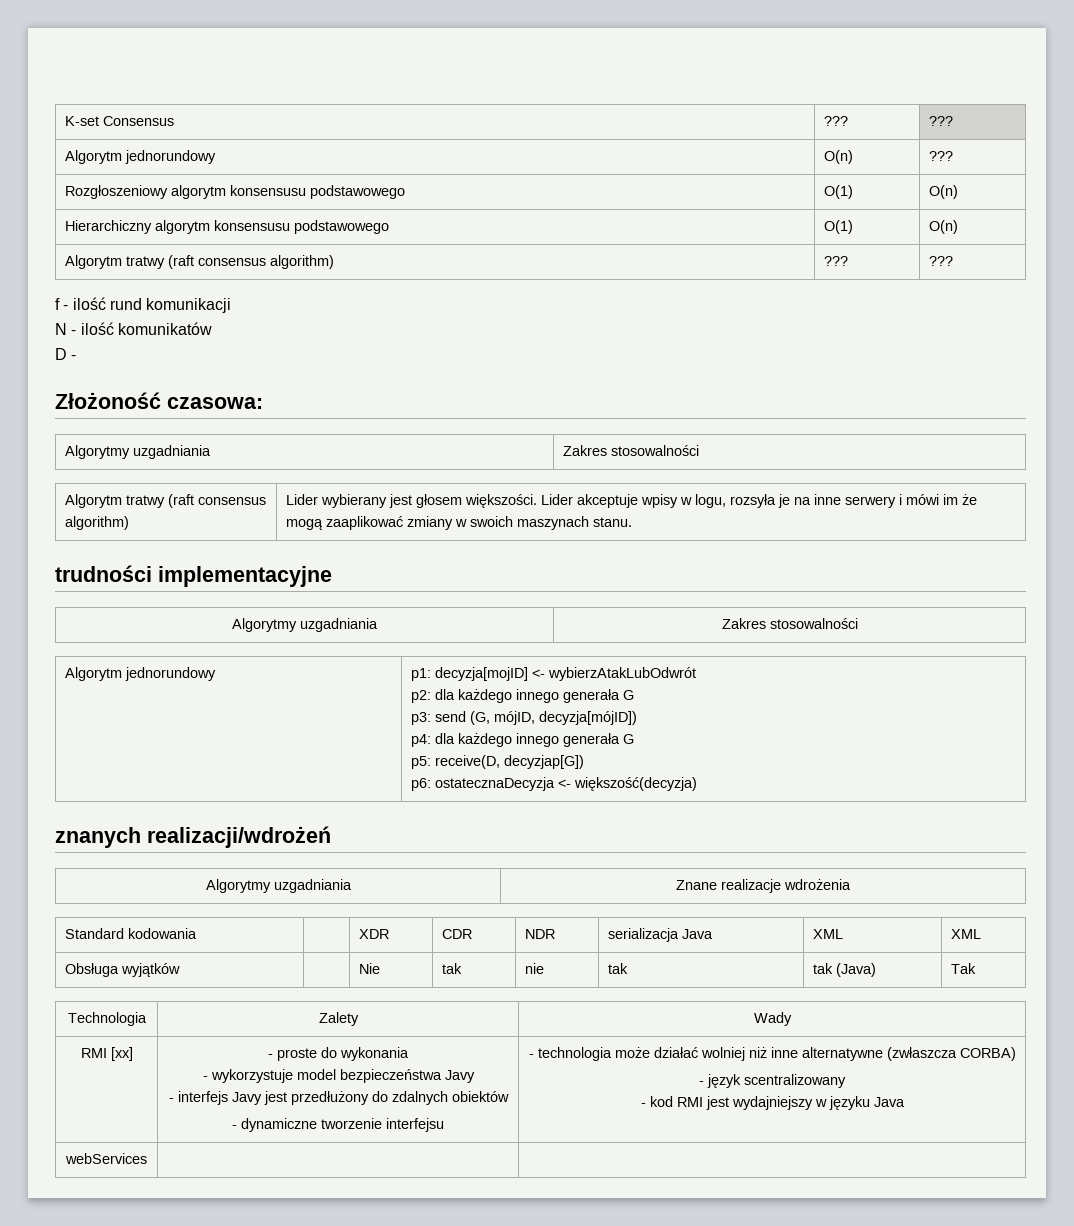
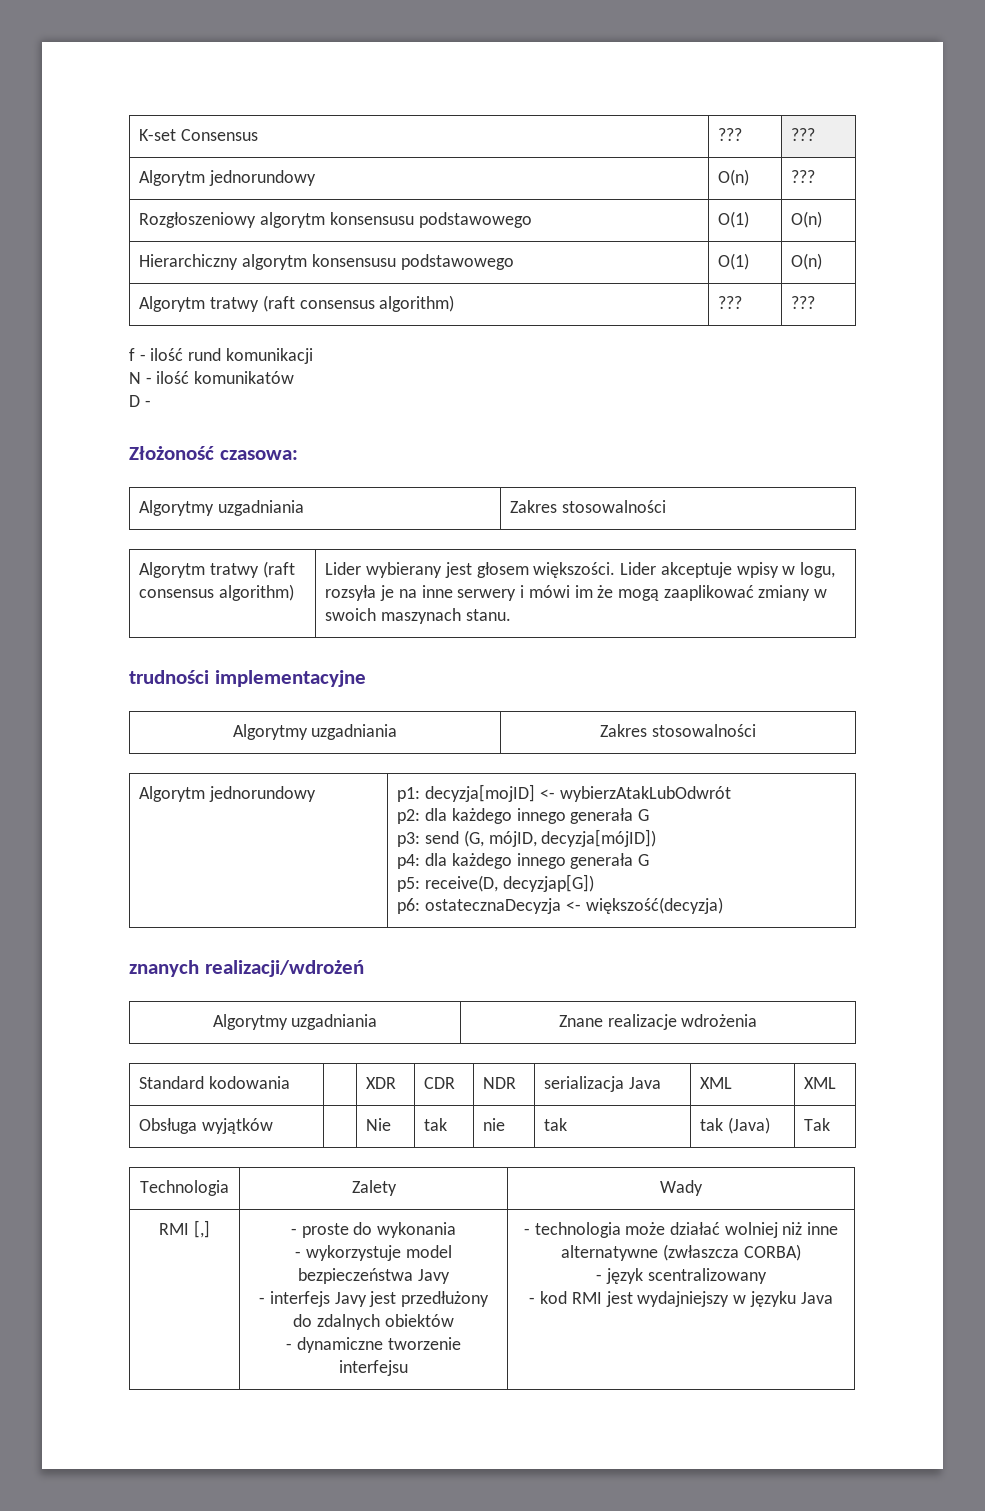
[110,1047,133,1061] [xx] -> [193,1220,210,1238] [,]
[65,1153,147,1164] // webServices | | -> (833, 1298) none

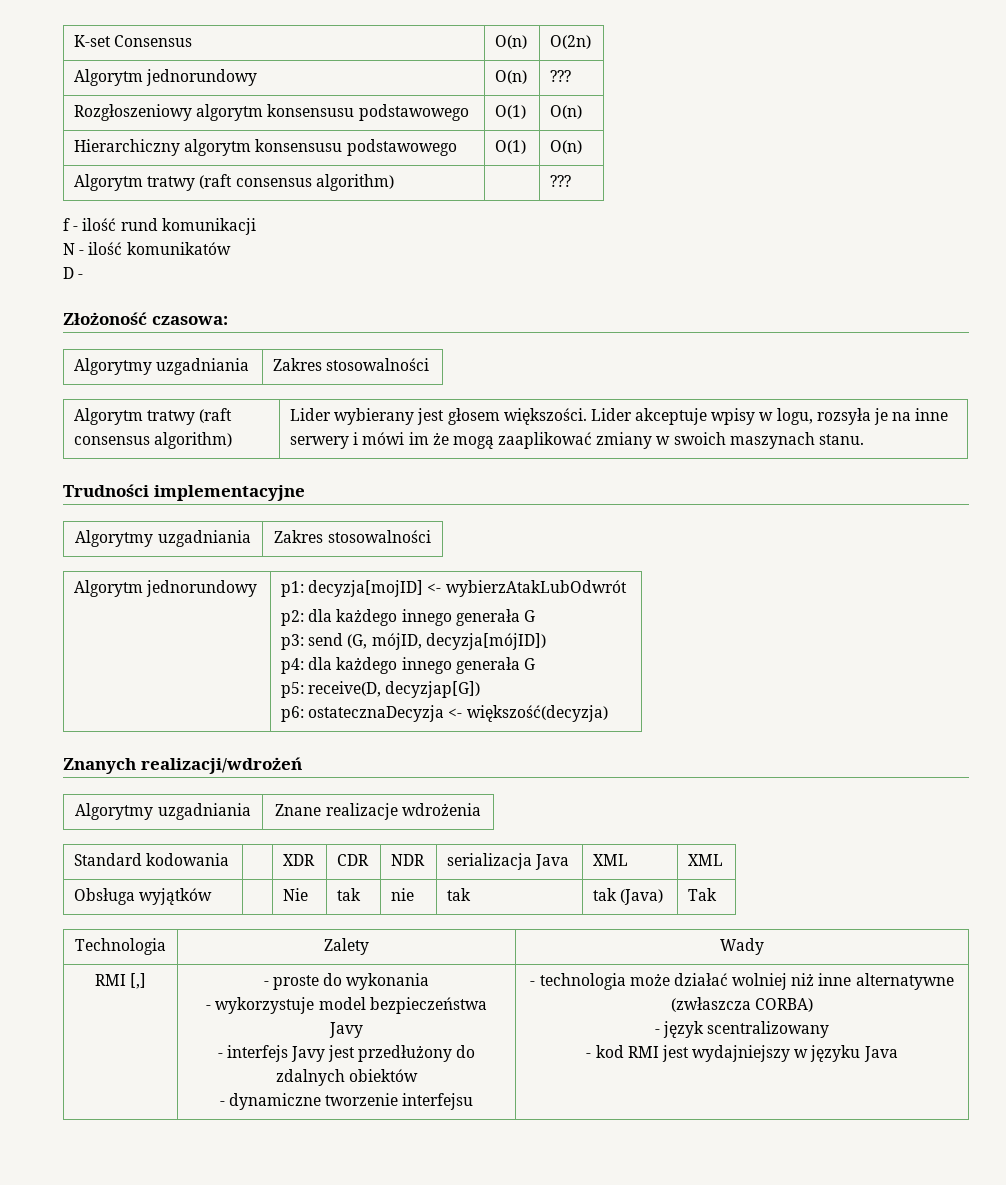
[718,128,743,141] [791,128,816,141] ??? | ??? -> [495,35,528,49] [550,35,592,49] O(n) | O(2n)
[718,296,743,309] ??? -> (394, 182) none
[129,670,209,684] trudności -> [63,484,149,497] Trudności
[129,960,199,977] znanych -> [63,758,136,774] Znanych

